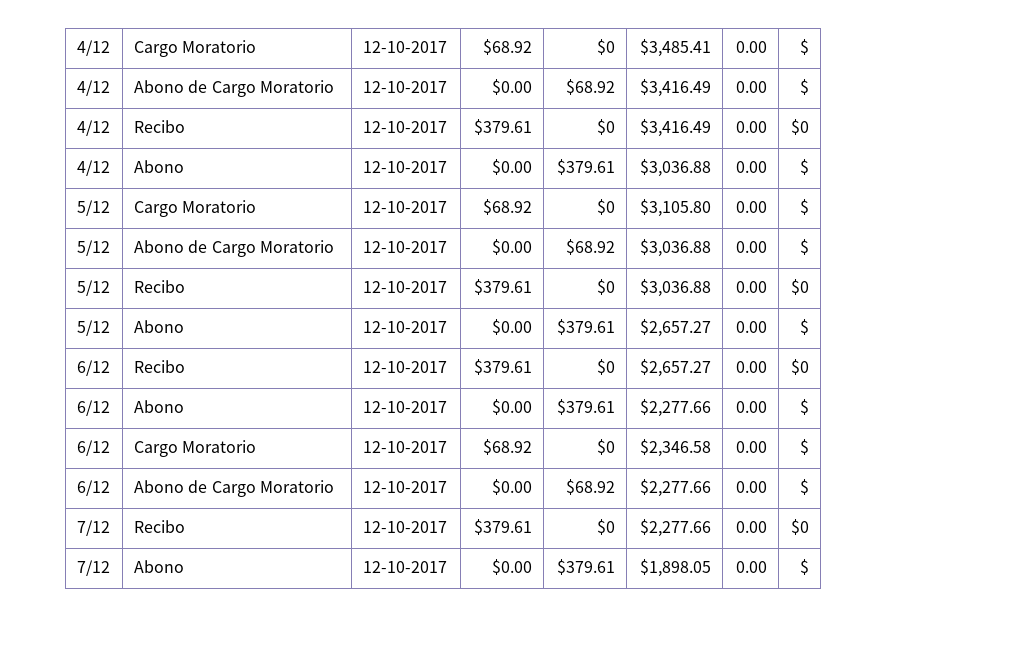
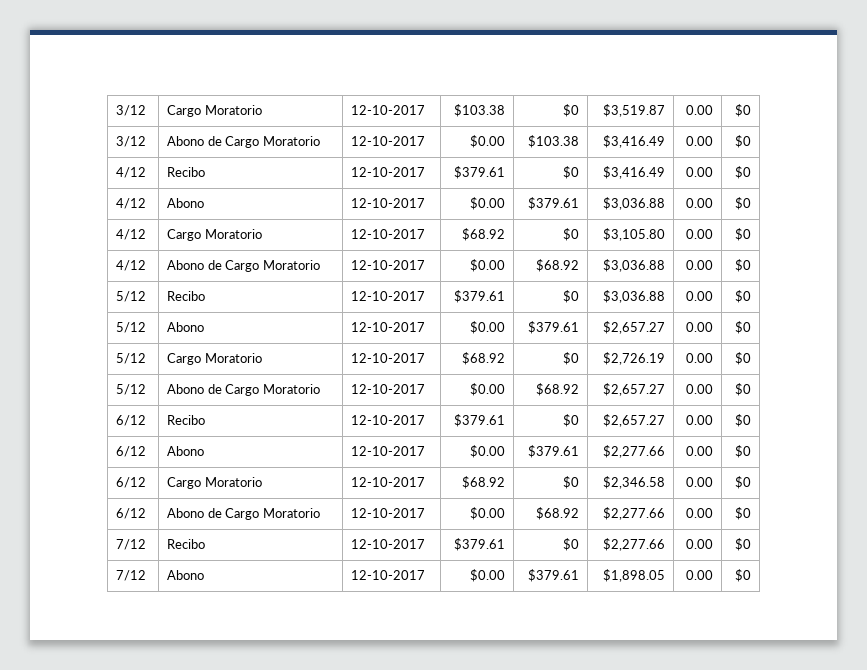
[76,40,110,56] [133,40,257,57] [362,41,447,53] [483,39,533,55] [597,39,616,55] [640,39,712,57] [736,41,768,53] [800,39,810,55] [76,80,110,96] [133,80,334,97] [362,81,447,93] [492,79,533,95] [566,79,616,95] [640,79,712,97] [736,81,768,93] [800,79,810,95] 4/12 | Cargo Moratorio | 12-10-2017 | $68.92 | $0 | $3,485.41 | 0.00 | $ // 4/12 | Abono de Cargo Moratorio | 12-10-2017 | $0.00 | $68.92 | $3,416.49 | 0.00 | $ -> [116,105,147,116] [167,105,262,117] [351,105,426,115] [453,104,505,117] [562,104,579,117] [602,104,665,117] [685,105,713,115] [734,104,751,117] [116,136,147,147] [167,136,320,148] [351,136,426,146] [469,135,505,148] [527,135,579,148] [602,135,665,148] [685,136,713,146] [734,135,751,148] 3/12 | Cargo Moratorio | 12-10-2017 | $103.38 | $0 | $3,519.87 | 0.00 | $0 // 3/12 | Abono de Cargo Moratorio | 12-10-2017 | $0.00 | $103.38 | $3,416.49 | 0.00 | $0
[800,159,810,175] [76,200,110,216] $ // 5/12 -> [734,197,751,210] [116,229,147,240] $0 // 4/12
[800,199,810,215] [76,240,110,256] $ // 5/12 -> [734,228,751,241] [116,260,147,271] $0 // 4/12
[800,239,810,255] $ -> [734,259,751,272] $0
[800,319,810,335] $ -> [734,321,751,334] [116,353,147,364] [167,353,262,365] [351,353,426,363] [461,352,505,365] [562,352,579,365] [602,352,665,365] [685,353,713,363] [734,352,751,365] [116,384,147,395] [167,384,320,396] [351,384,426,394] [469,383,505,396] [535,383,579,396] [602,383,665,396] [685,384,713,394] [734,383,751,396] $0 // 5/12 | Cargo Moratorio | 12-10-2017 | $68.92 | $0 | $2,726.19 | 0.00 | $0 // 5/12 | Abono de Cargo Moratorio | 12-10-2017 | $0.00 | $68.92 | $2,657.27 | 0.00 | $0
[800,399,810,415] $ -> [734,445,751,458] $0
[800,439,810,455] $ -> [734,476,751,489] $0
[800,479,810,495] $ -> [734,507,751,520] $0
[800,559,810,575] $ -> [734,569,751,582] $0

